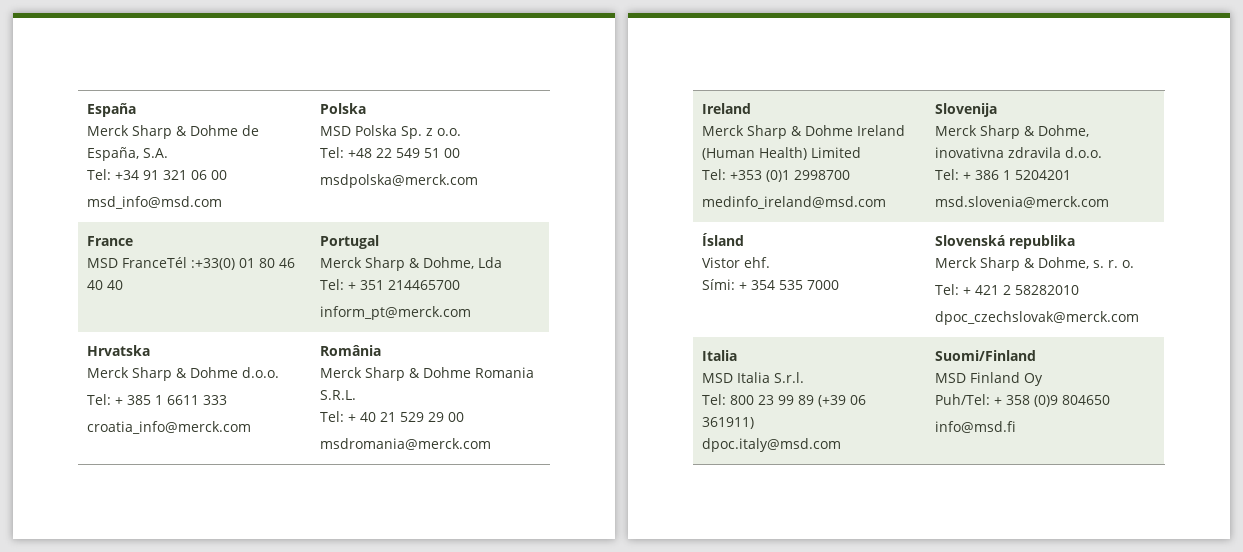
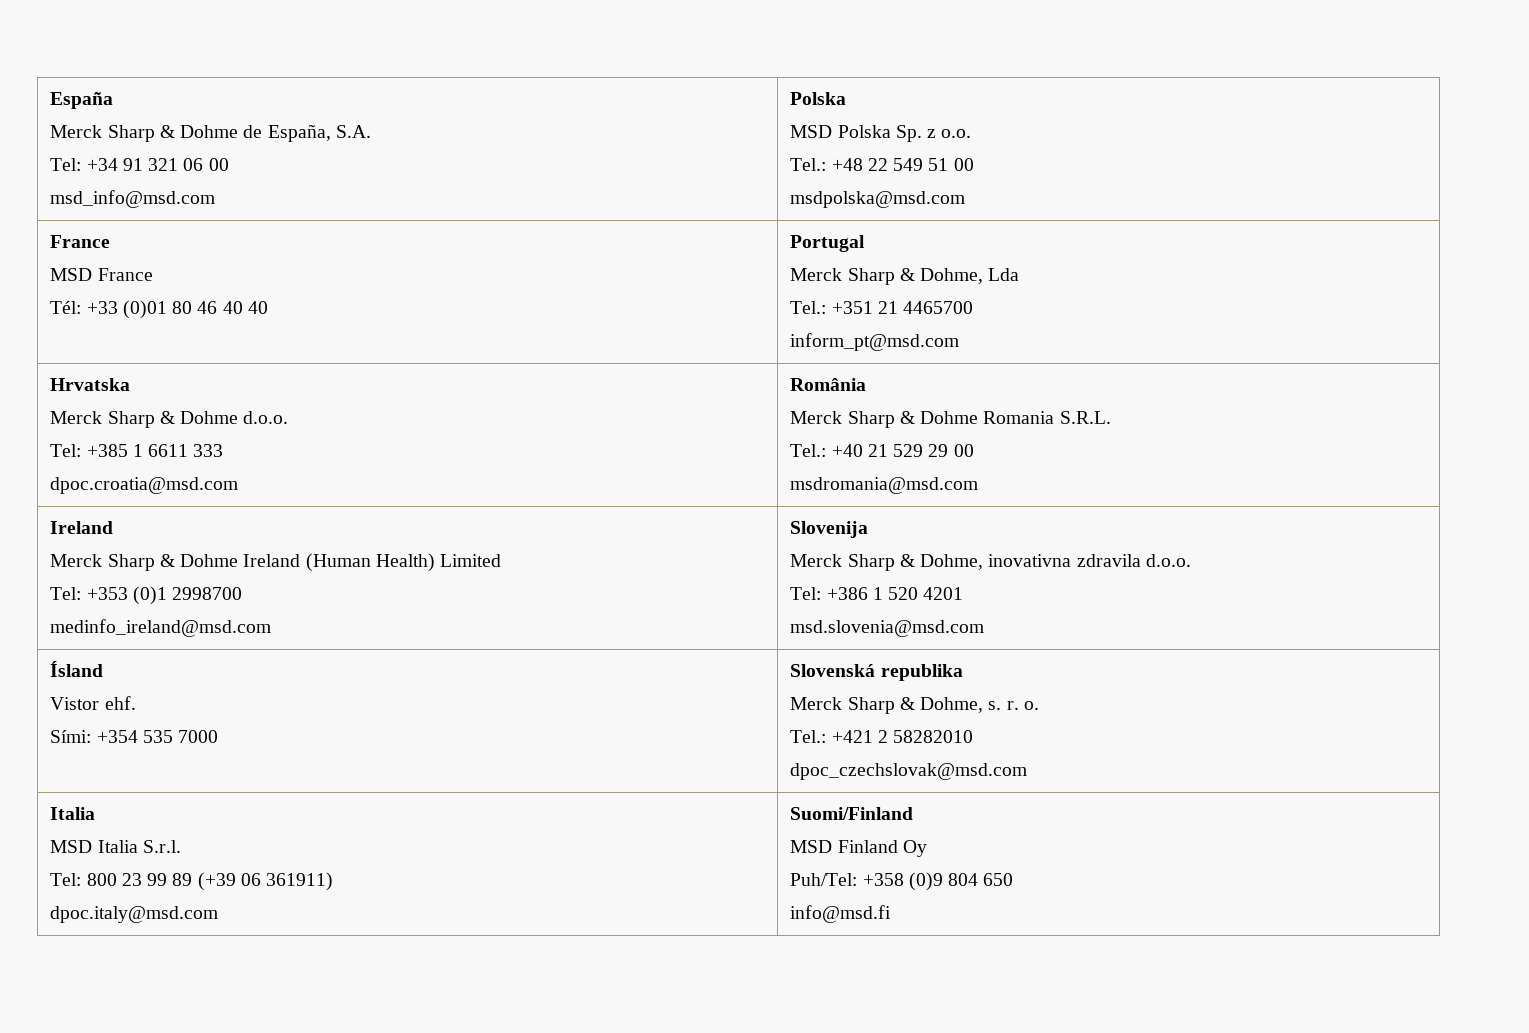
[320,147,345,158] Tel: -> [790,158,827,171] Tel.:
[320,174,479,188] msdpolska@merck.com -> [790,191,966,208] msdpolska@msd.com
[122,257,256,270] FranceTél :+33(0) 01 -> [97,268,153,281] [50,300,167,319] France // Tél: +33 (0)01
[320,279,461,290] [320,306,472,320] Tel: + 351 214465700 // inform_pt@merck.com -> [790,301,974,314] [790,333,960,351] Tel.: +351 21 4465700 // inform_pt@msd.com
[115,395,152,405] + 385 -> [86,444,128,457] +385
[87,421,252,434] croatia_info@merck.com -> [50,477,239,494] dpoc.croatia@msd.com
[320,411,377,422] Tel: + 40 -> [790,444,863,457] Tel.: +40
[320,438,492,450] msdromania@merck.com -> [790,477,979,494] msdromania@msd.com
[963,170,1072,180] [935,196,1110,208] + 386 1 5204201 // msd.slovenia@merck.com -> [826,587,964,600] [790,620,985,637] +386 1 520 4201 // msd.slovenia@msd.com
[739,280,776,290] + 354 -> [96,730,138,743] +354
[935,284,1000,295] Tel: + 421 -> [790,730,873,743] Tel.: +421
[935,311,1140,325] dpoc_czechslovak@merck.com -> [790,763,1028,780] dpoc_czechslovak@msd.com
[994,395,1111,407] + 358 (0)9 804650 -> [862,872,1014,891] +358 (0)9 804 650

